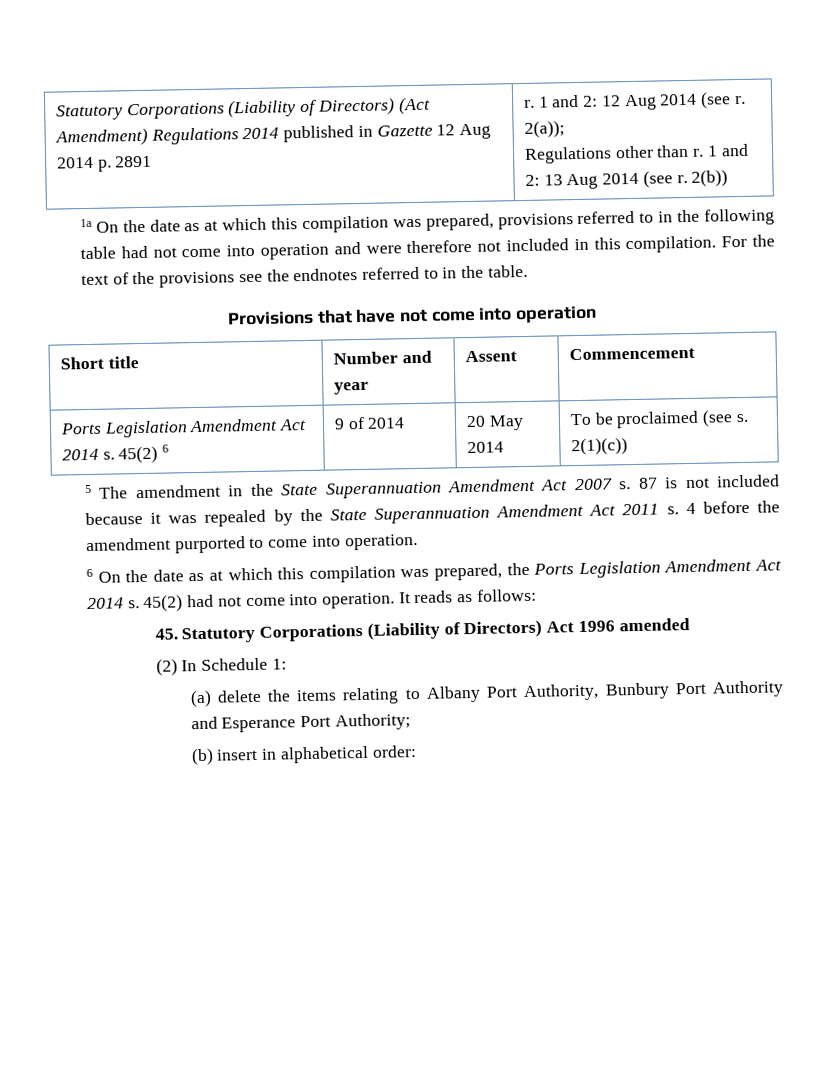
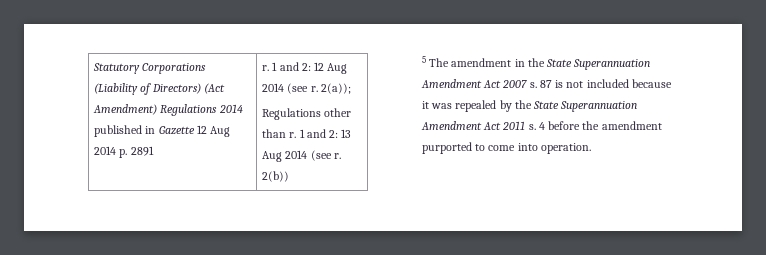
[79,208,775,234] [79,234,775,260] [80,264,528,288] [226,305,598,326] [59,356,139,370] [332,350,432,365] [333,381,369,395] [464,350,517,363] [568,346,695,361] [59,418,308,438] [61,444,170,464] [333,416,406,430] [465,415,524,431] [466,441,504,454] [569,409,749,429] [570,437,628,456] // 1a On the date as at which this compilation was prepared, provisions referred to in the following table had not come into operation and were therefore not included in this compilation. For the text of the provisions see the endnotes referred to in the table. // Provisions that have not come into operation // Short title | Number and year | Assent | Commencement // Ports Legislation Amendment Act 2014 s. 45(2) 6 | 9 of 2014 | 20 May 2014 | To be proclaimed (see s. 2(1)(c)) -> (290, 176) none
[85,558,782,583] [86,588,537,613] [154,618,690,644] [155,657,287,676] [189,680,785,708] [190,713,411,733] [190,745,417,766] // 6 On the date as at which this compilation was prepared, the Ports Legislation Amendment Act 2014 s. 45(2) had not come into operation. It reads as follows: // 45. Statutory Corporations (Liability of Directors) Act 1996 amended // (2) In Schedule 1: // (a) delete the items relating to Albany Port Authority, Bunbury Port Authority and Esperance Port Authority; // (b) insert in alphabetical order: -> (591, 148) none

